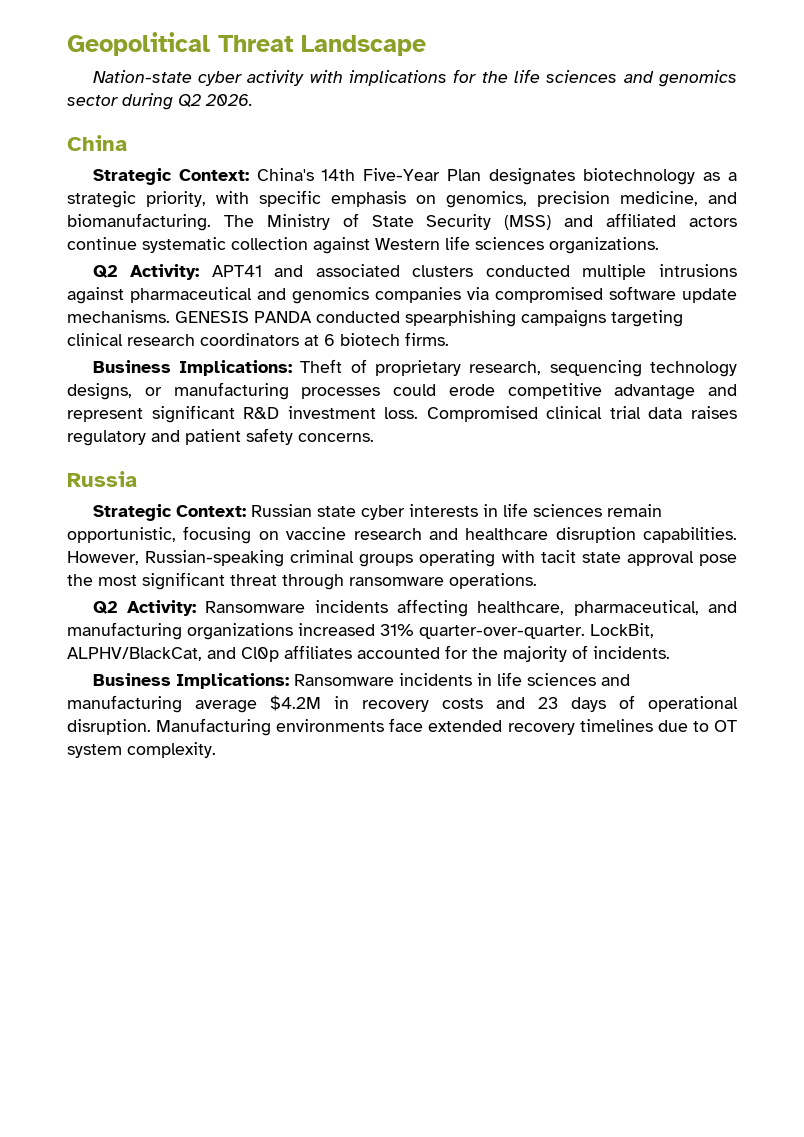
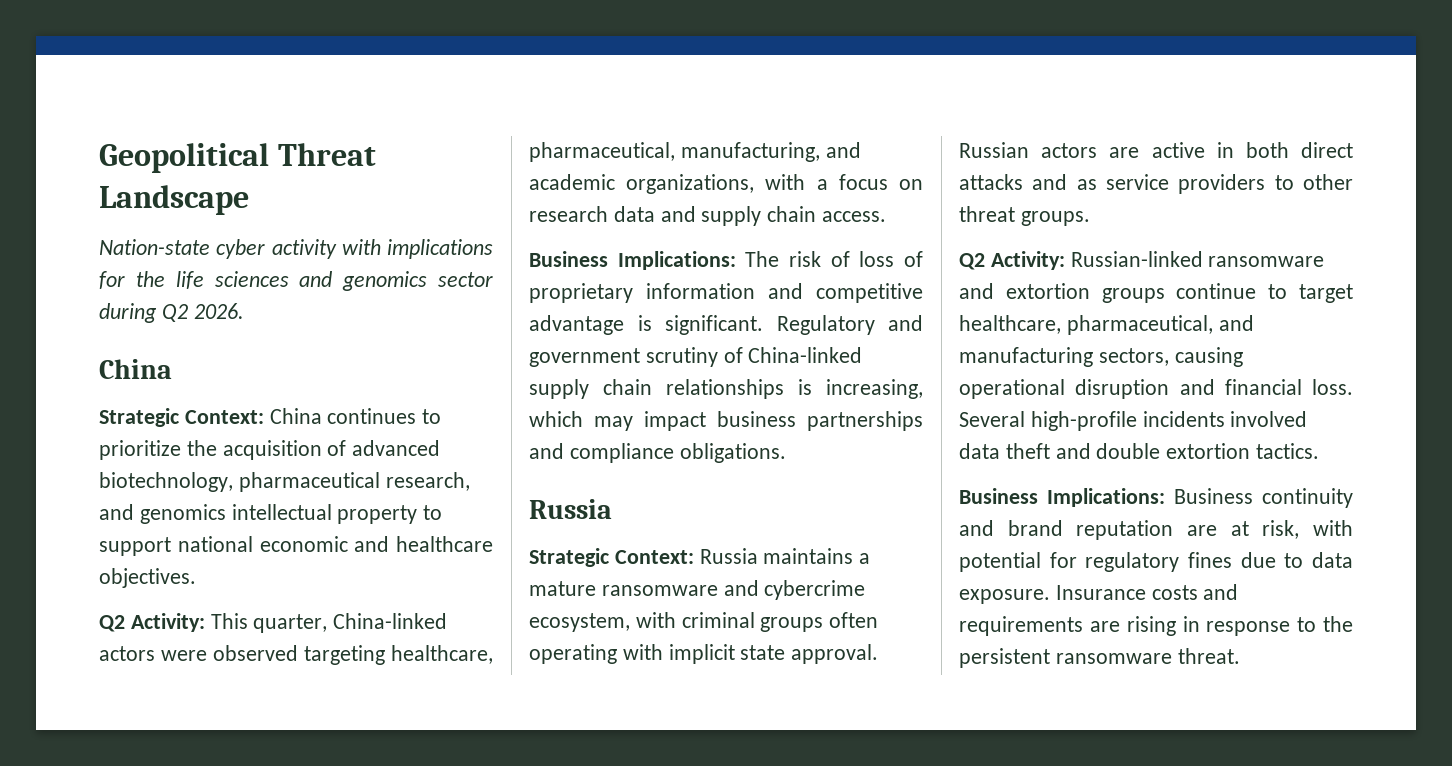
[256,168,737,185] [67,190,737,208] [67,213,738,231] [67,236,659,254] [92,264,737,280] [67,286,737,304] [67,310,683,327] [67,332,449,346] [92,359,737,377] [67,382,737,400] [67,405,737,423] [67,428,374,446] [67,471,137,487] [92,503,662,521] [67,526,737,544] [67,550,285,567] China's 14th Five-Year Plan designates biotechnology as a strategic priority, with specific emphasis on genomics, precision medicine, and biomanufacturing. The Ministry of State Security (MSS) and affiliated actors continue systematic collection against Western life sciences organizations. // Q2 Activity: APT41 and associated clusters conducted multiple intrusions against pharmaceutical and genomics companies via compromised software update mechanisms. GENESIS PANDA conducted spearphishing campaigns targeting clinical research coordinators at 6 biotech firms. // Business Implications: Theft of proprietary research, sequencing technology designs, or manufacturing processes could erode competitive advantage and represent significant R&D investment loss. Compromised clinical trial data raises regulatory and patient safety concerns. // Russia // Strategic Context: Russian state cyber interests in life sciences remain opportunistic, focusing on vaccine research and healthcare disruption capabilities. However, Russian-speaking -> [269,408,442,424] [99,440,441,460] [99,472,470,492] [99,504,443,524] [99,536,493,556] [99,568,196,588] [99,613,448,633] [99,645,493,665] [529,142,861,162] [529,174,923,194] [529,206,887,226] [529,251,923,270] [529,283,923,303] [529,315,923,335] [529,347,863,367] [529,379,923,399] [529,411,923,431] [529,443,786,463] [529,499,612,519] [529,548,871,567] [529,580,866,600] [529,612,676,632] China continues to prioritize the acquisition of advanced biotechnology, pharmaceutical research, and genomics intellectual property to support national economic and healthcare objectives. // Q2 Activity: This quarter, China-linked actors were observed targeting healthcare, pharmaceutical, manufacturing, and academic organizations, with a focus on research data and supply chain access. // Business Implications: The risk of loss of proprietary information and competitive advantage is significant. Regulatory and government scrutiny of China-linked supply chain relationships is increasing, which may impact business partnerships and compliance obligations. // Russia // Strategic Context: Russia maintains a mature ransomware and cybercrime ecosystem, with
(414, 560) none -> [829,612,879,628] often
[540,550,737,566] [67,572,537,590] [92,599,737,617] [67,622,654,640] [67,645,670,662] [92,672,630,689] [67,695,738,713] [67,718,737,736] [67,742,216,758] tacit state approval pose the most significant threat through ransomware operations. // Q2 Activity: Ransomware incidents affecting healthcare, pharmaceutical, and manufacturing organizations increased 31% quarter-over-quarter. LockBit, ALPHV/BlackCat, and Cl0p affiliates accounted for the majority of incidents. // Business Implications: Ransomware incidents in life sciences and manufacturing average $4.2M in recovery costs and 23 days of operational disruption. Manufacturing environments face extended recovery timelines due to OT system complexity. -> [668,644,879,664] [959,142,1353,158] [959,174,1353,194] [959,206,1090,226] [959,251,1325,270] [959,283,1353,303] [959,315,1254,335] [959,347,1243,367] [959,379,1353,399] [959,411,1308,431] [959,443,1320,459] [959,488,1353,508] [959,520,1353,540] [959,552,1353,572] [959,584,1239,604] [959,616,1353,636] [959,648,1240,668] implicit state approval. Russian actors are active in both direct attacks and as service providers to other threat groups. // Q2 Activity: Russian-linked ransomware and extortion groups continue to target healthcare, pharmaceutical, and manufacturing sectors, causing operational disruption and financial loss. Several high-profile incidents involved data theft and double extortion tactics. // Business Implications: Business continuity and brand reputation are at risk, with potential for regulatory fines due to data exposure. Insurance costs and requirements are rising in response to the persistent ransomware threat.

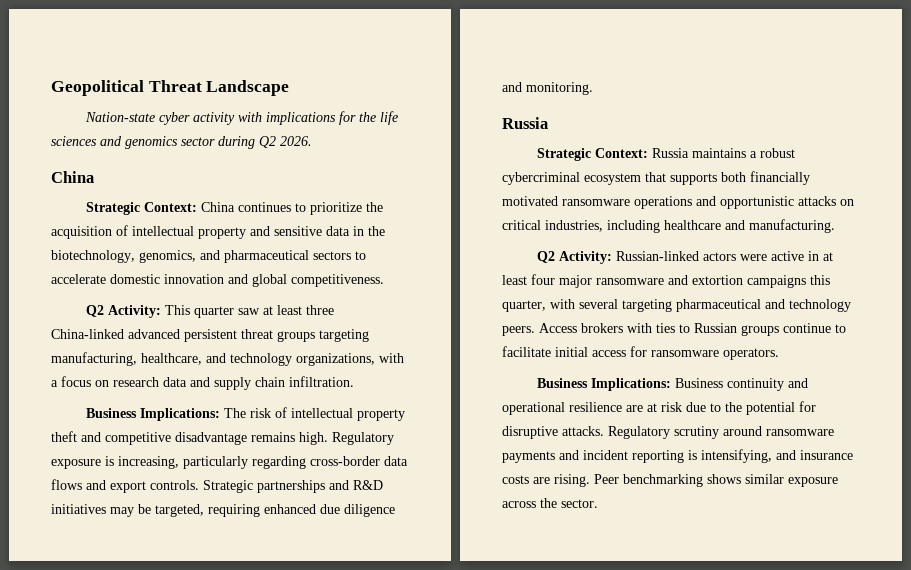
[352,440,441,456] [99,472,470,492] [99,504,443,524] [99,536,493,556] [99,568,196,588] [99,613,448,633] [99,645,493,665] [529,142,861,162] [529,174,615,190] advanced biotechnology, pharmaceutical research, and genomics intellectual property to support national economic and healthcare objectives. // Q2 Activity: This quarter, China-linked actors were observed targeting healthcare, pharmaceutical, manufacturing, and academic -> [132,226,385,239] [51,250,366,263] [51,274,384,287] [85,305,334,318] [51,329,369,342] [51,352,292,366] intellectual property and sensitive data in the biotechnology, genomics, and pharmaceutical sectors to accelerate domestic innovation and global competitiveness. // Q2 Activity: This quarter saw at least three China-linked advanced persistent threat groups targeting manufacturing, healthcare, and technology
[822,211,887,222] access. -> [289,376,354,387] infiltration.
[859,251,923,267] [529,283,923,303] [529,315,923,335] [529,347,863,367] [529,379,923,399] [529,411,923,431] [529,443,786,463] loss of proprietary information and competitive advantage is significant. Regulatory and government scrutiny of China-linked supply chain relationships is increasing, which may impact business partnerships and compliance obligations. -> [290,408,405,421] [51,431,394,445] [51,456,408,469] [51,479,383,493] [51,504,395,517] [502,82,593,95] intellectual property theft and competitive disadvantage remains high. Regulatory exposure is increasing, particularly regarding cross-border data flows and export controls. Strategic partnerships and R&D initiatives may be targeted, requiring enhanced due diligence and monitoring.
[529,580,866,600] [529,612,879,632] [529,644,879,664] [959,142,1353,158] [959,174,1353,194] [959,206,1090,226] [959,251,1325,270] [959,283,1353,303] [959,315,1254,335] [959,347,1243,367] [959,379,1353,399] [959,411,1308,431] [959,443,1320,459] mature ransomware and cybercrime ecosystem, with criminal groups often operating with implicit state approval. Russian actors are active in both direct attacks and as service providers to other threat groups. // Q2 Activity: Russian-linked ransomware and extortion groups continue to target healthcare, pharmaceutical, and manufacturing sectors, causing operational disruption and financial loss. Several high-profile incidents involved data theft and double extortion tactics. -> [759,148,795,158] [502,171,810,185] [502,196,854,209] [502,219,835,233] [536,251,833,264] [502,274,830,288] [502,299,851,312] [502,323,846,336] [502,346,779,360] robust cybercriminal ecosystem that supports both financially motivated ransomware operations and opportunistic attacks on critical industries, including healthcare and manufacturing. // Q2 Activity: Russian-linked actors were active in at least four major ransomware and extortion campaigns this quarter, with several targeting pharmaceutical and technology peers. Access brokers with ties to Russian groups continue to facilitate initial access for ransomware operators.
[1007,520,1353,540] [959,552,1353,572] [959,584,1239,604] [959,616,1353,636] [959,648,1240,668] brand reputation are at risk, with potential for regulatory fines due to data exposure. Insurance costs and requirements are rising in response to the persistent ransomware threat. -> [502,401,816,415] [502,426,834,439] [502,449,853,463] [502,474,838,487] [502,498,598,508] operational resilience are at risk due to the potential for disruptive attacks. Regulatory scrutiny around ransomware payments and incident reporting is intensifying, and insurance costs are rising. Peer benchmarking shows similar exposure across the sector.

